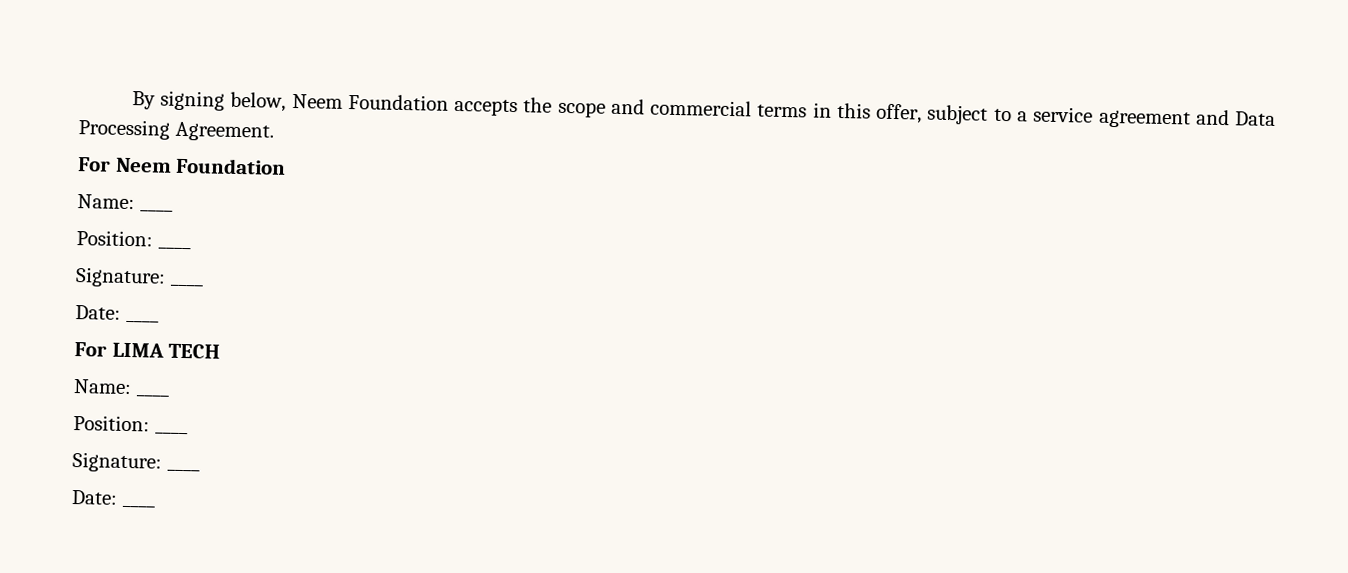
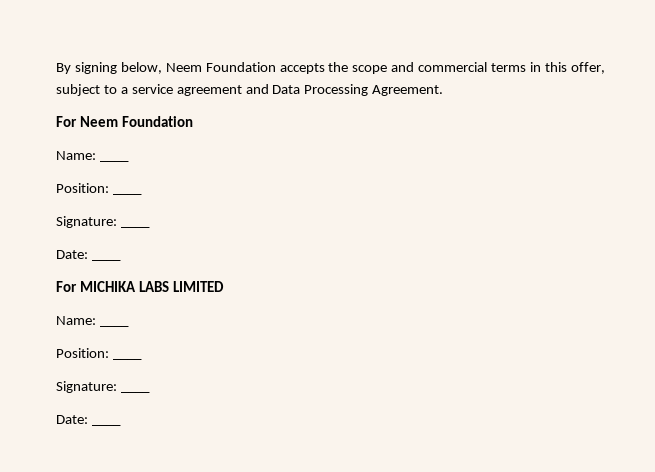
[111,342,221,359] LIMA TECH -> [79,281,224,292] MICHIKA LABS LIMITED

